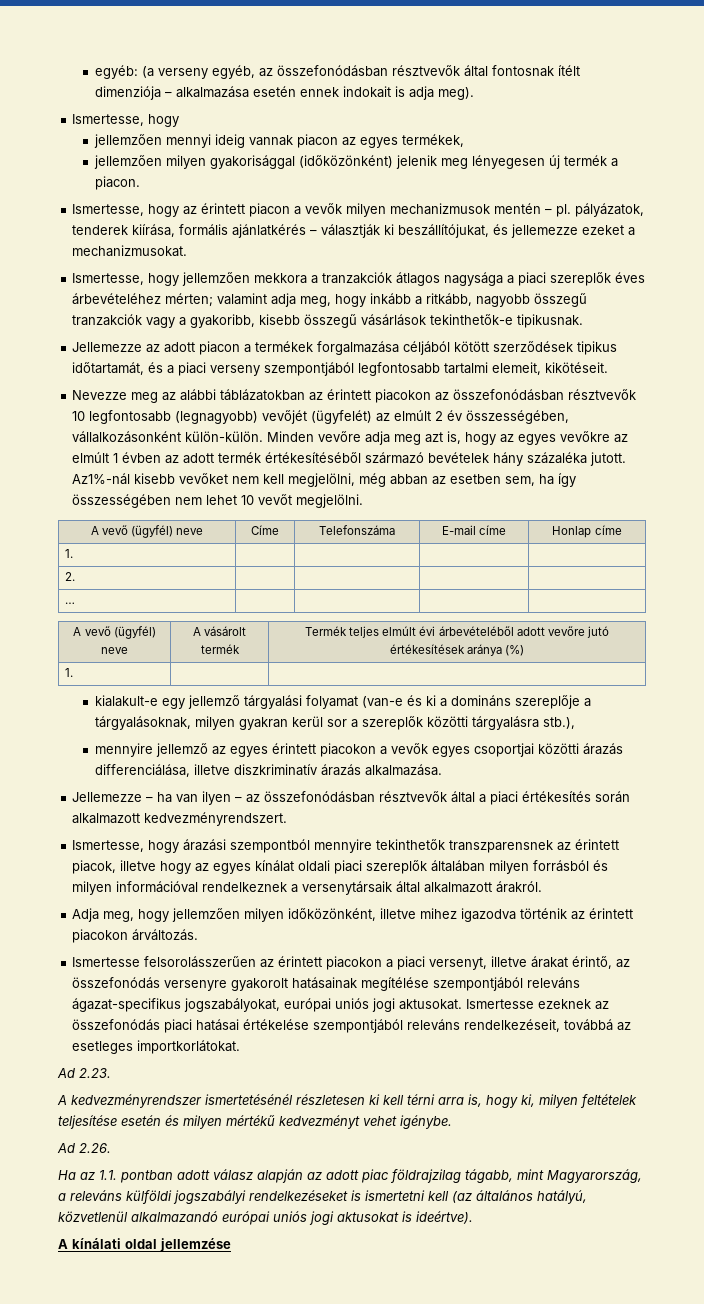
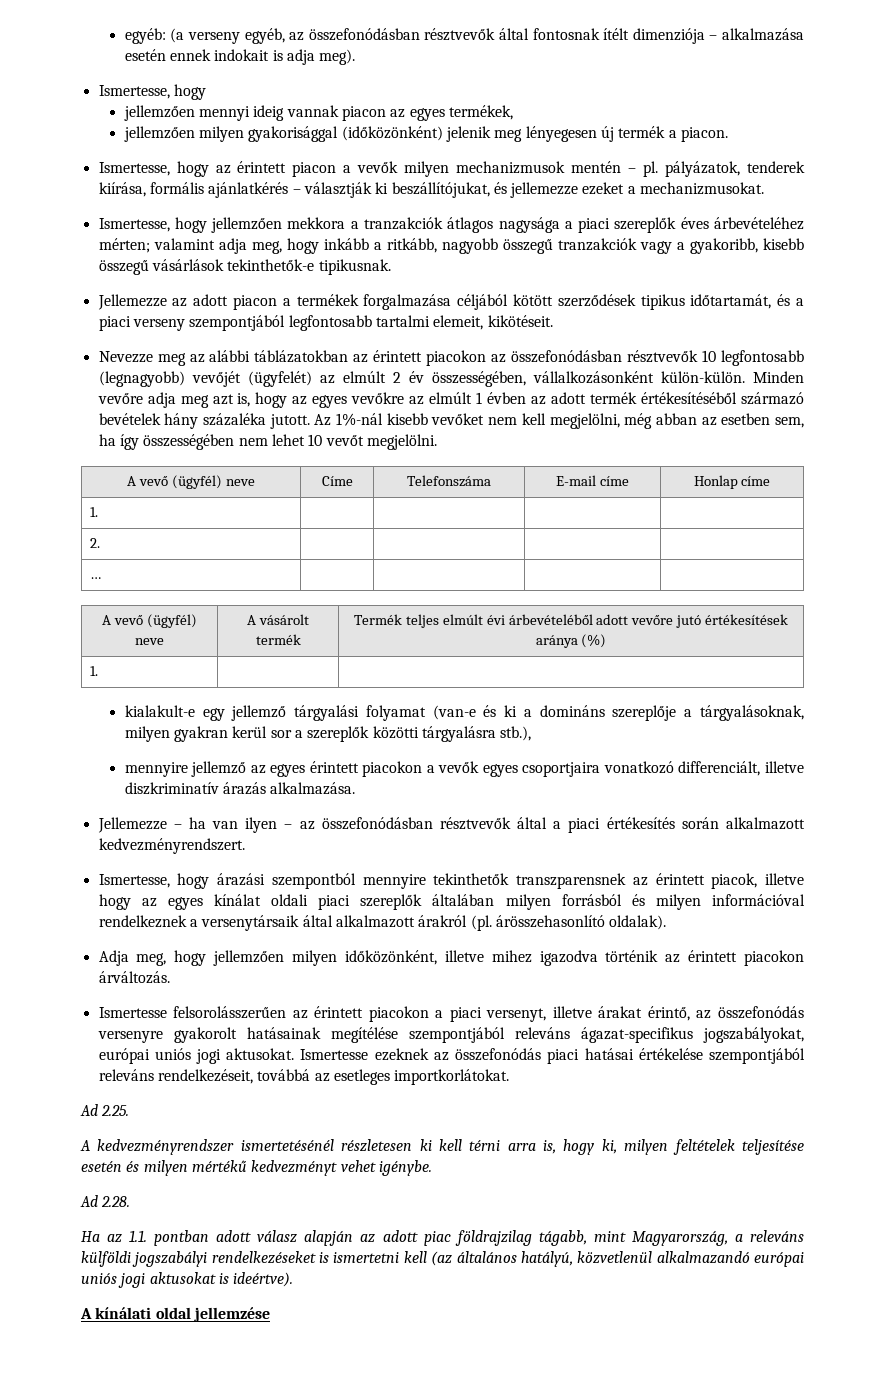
[72,473,131,485] Az1%-nál -> [314,413,384,426] Az 1%-nál
[473,743,623,757] [94,764,190,777] csoportjai közötti árazás differenciálása, -> [522,761,761,777] csoportjaira vonatkozó differenciált,
[496,881,543,893] árakról. -> [418,915,667,931] árakról (pl. árösszehasonlító oldalak).
[79,1068,111,1078] 2.23. -> [101,1105,130,1116] 2.25.
[79,1143,111,1153] 2.26. -> [101,1196,131,1207] 2.28.

